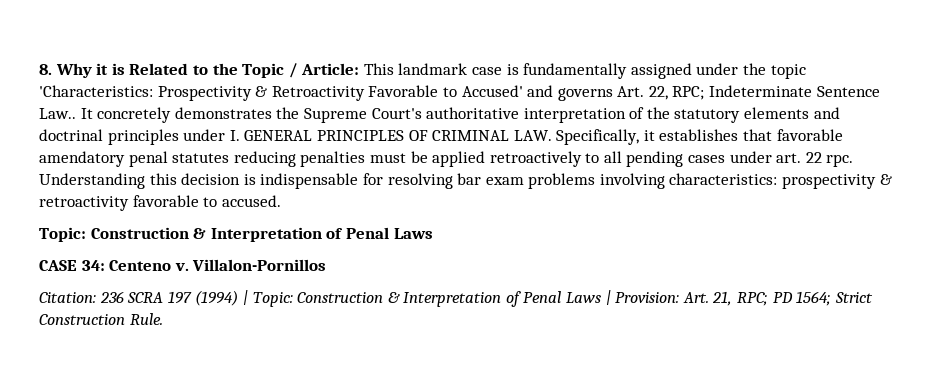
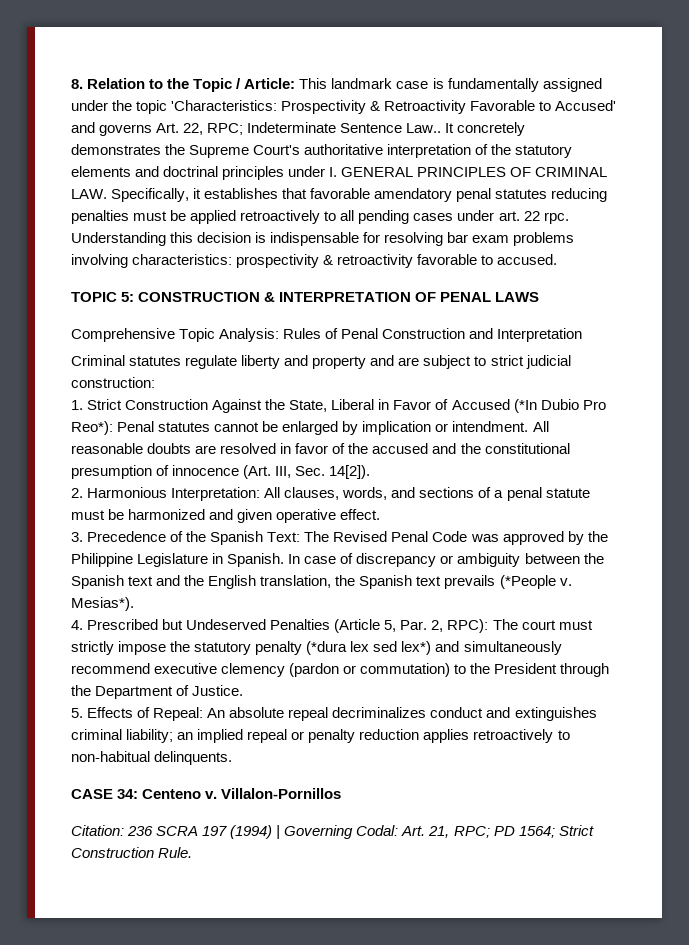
[55,63,189,78] Why it is Related -> [87,78,146,89] Relation
[39,227,433,242] Topic: Construction & Interpretation of Penal Laws -> [71,292,540,302] [71,328,583,342] [71,355,571,369] [71,377,155,388] [71,399,606,413] [71,421,549,435] [71,443,570,454] [71,465,371,479] [71,487,590,501] [71,509,381,523] [71,531,608,545] [71,553,604,567] [71,575,572,589] [71,597,134,611] [71,619,593,633] [71,641,562,655] [71,663,610,677] [71,685,244,699] [71,707,597,721] [71,729,570,743] [71,751,233,765] TOPIC 5: CONSTRUCTION & INTERPRETATION OF PENAL LAWS // Comprehensive Topic Analysis: Rules of Penal Construction and Interpretation // Criminal statutes regulate liberty and property and are subject to strict judicial construction: // 1. Strict Construction Against the State, Liberal in Favor of Accused (*In Dubio Pro Reo*): Penal statutes cannot be enlarged by implication or intendment. All reasonable doubts are resolved in favor of the accused and the constitutional presumption of innocence (Art. III, Sec. 14[2]). // 2. Harmonious Interpretation: All clauses, words, and sections of a penal statute must be harmonized and given operative effect. // 3. Precedence of the Spanish Text: The Revised Penal Code was approved by the Philippine Legislature in Spanish. In case of discrepancy or ambiguity between the Spanish text and the English translation, the Spanish text prevails (*People v. Mesias*). // 4. Prescribed but Undeserved Penalties (Article 5, Par. 2, RPC): The court must strictly impose the statutory penalty (*dura lex sed lex*) and simultaneously recommend executive clemency (pardon or commutation) to the President through the Department of Justice. // 5. Effects of Repeal: An absolute repeal decriminalizes conduct and extinguishes criminal liability; an implied repeal or penalty reduction applies retroactively to non-habitual delinquents.
[252,290,680,307] Topic: Construction & Interpretation of Penal Laws | Provision: -> [284,825,399,839] Governing Codal:

